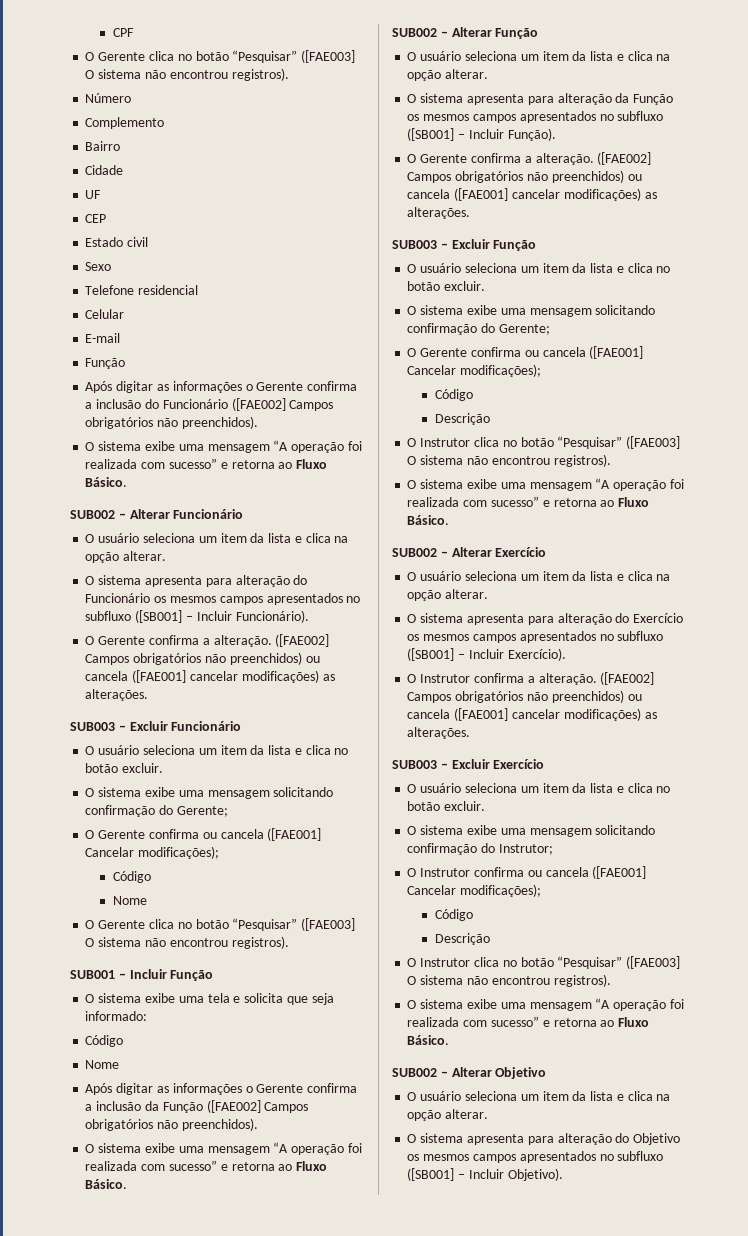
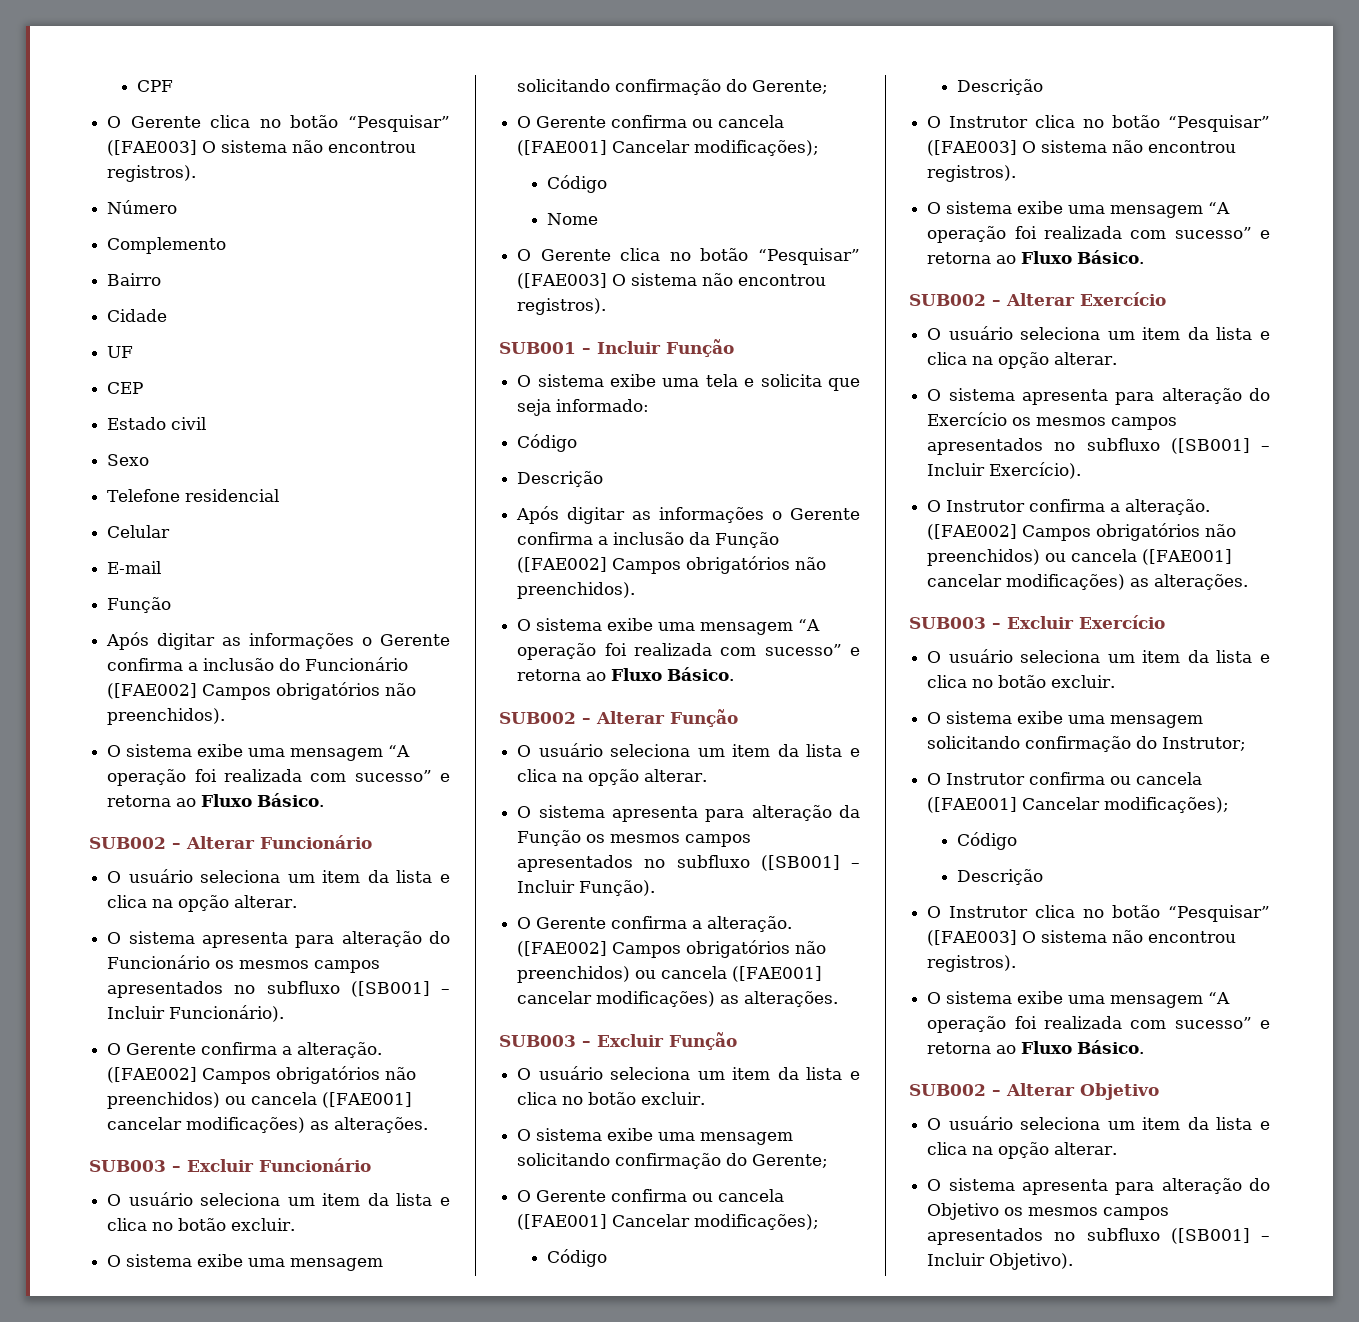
[85,1060,120,1069] Nome -> [517,471,604,487] Descrição

